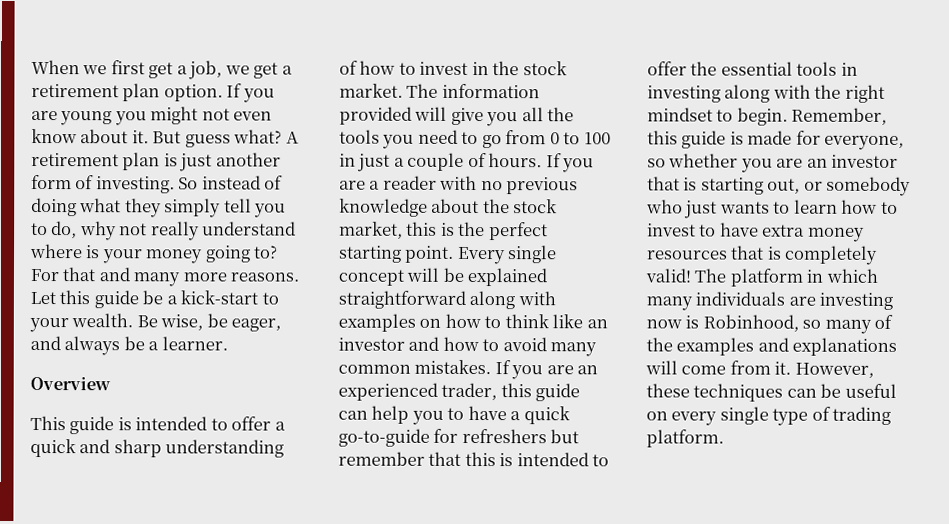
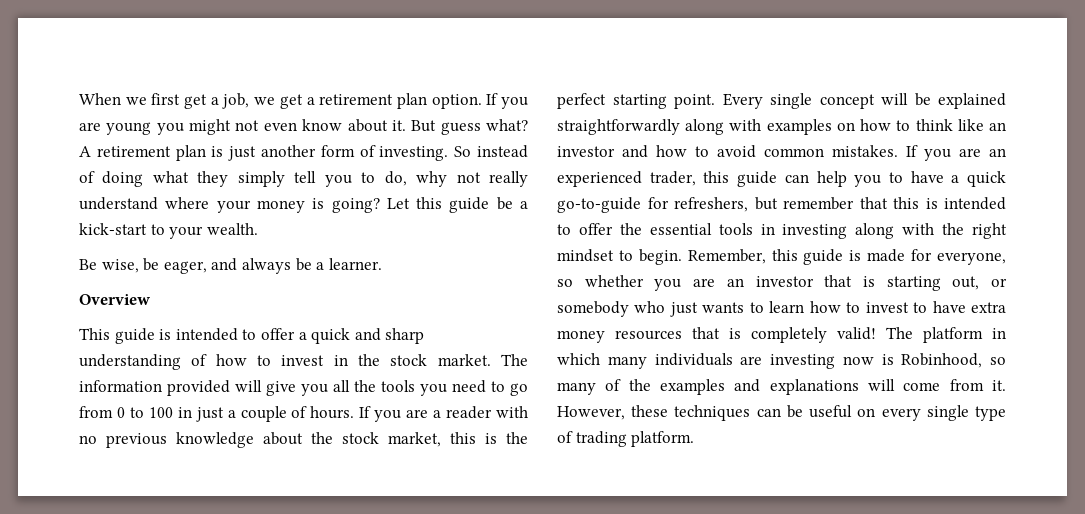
[86,245,101,259] is -> (210, 203) none
[204,245,279,263] [30,267,300,287] going to? For that and many more reasons. -> [312,198,380,213] is going?
(134, 320) none -> (258, 229) //
[338,290,466,309] straightforward -> [557,119,680,135] straightforwardly
[550,342,598,357] many -> (756, 151) none
[461,428,547,444] refreshers -> [674,197,748,212] refreshers,

